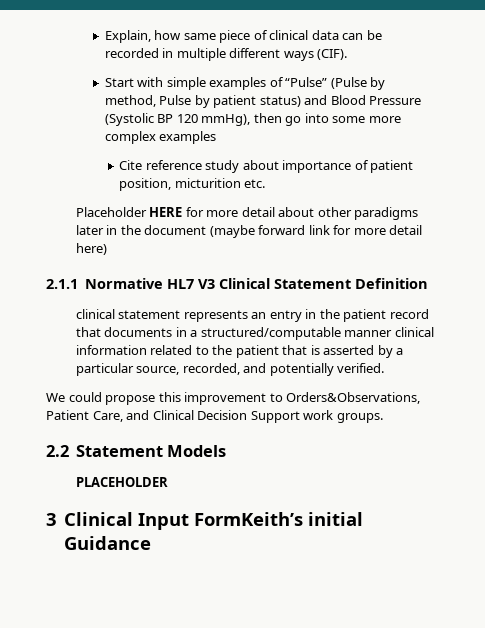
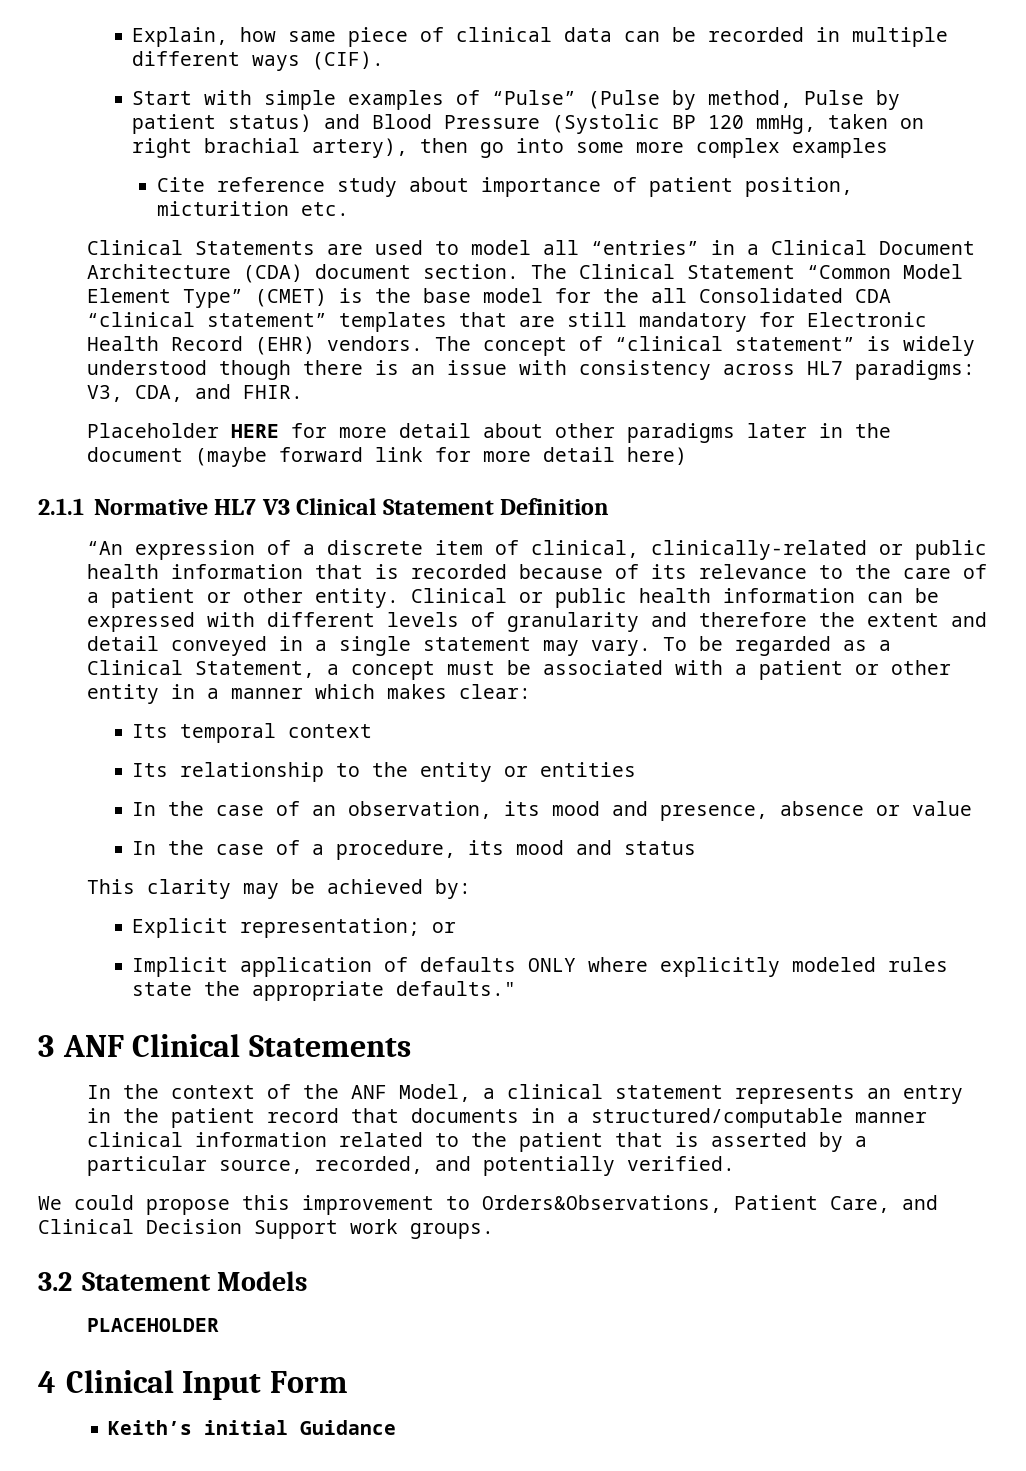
[201,114,251,126] mmHg), -> [756,114,925,134] [132,138,409,158] mmHg, taken on right brachial artery),
(266, 183) none -> [86,240,975,255] [86,264,963,283] [86,288,891,308] [86,312,927,332] [86,336,975,356] [86,360,975,380] [86,384,303,402] // Clinical Statements are used to model all “entries” in a Clinical Document Architecture (CDA) document section. The Clinical Statement “Common Model Element Type” (CMET) is the base model for the all Consolidated CDA “clinical statement” templates that are still mandatory for Electronic Health Record (EHR) vendors. The concept of “clinical statement” is widely understood though there is an issue with consistency across HL7 paradigms: V3, CDA, and FHIR.
(428, 283) none -> [86,540,987,560] [86,564,987,579] [86,588,939,608] [86,612,987,632] [86,636,891,656] [86,660,951,680] [86,684,531,704] [132,723,373,743] [132,762,637,782] [132,801,973,821] [132,840,697,860] [86,879,471,899] [132,918,457,938] [132,957,949,977] [132,981,517,1001] [38,1034,412,1057] [86,1084,495,1102] “An expression of a discrete item of clinical, clinically-related or public health information that is recorded because of its relevance to the care of a patient or other entity. Clinical or public health information can be expressed with different levels of granularity and therefore the extent and detail conveyed in a single statement may vary. To be regarded as a Clinical Statement, a concept must be associated with a patient or other entity in a manner which makes clear: // Its temporal context // Its relationship to the entity or entities // In the case of an observation, its mood and presence, absence or value // In the case of a procedure, its mood and status // This clarity may be achieved by: // Explicit representation; or // Implicit application of defaults ONLY where explicitly modeled rules state the appropriate defaults." // 3 ANF Clinical Statements // In the context of the ANF Model, a
[46,445,69,457] 2.2 -> [38,1272,72,1291] 3.2
[46,513,57,526] 3 -> [38,1371,56,1393] 4
[193,512,303,526] FormKeith’s -> [270,1371,349,1393] [108,1420,193,1435] Form // Keith’s

